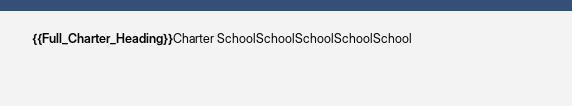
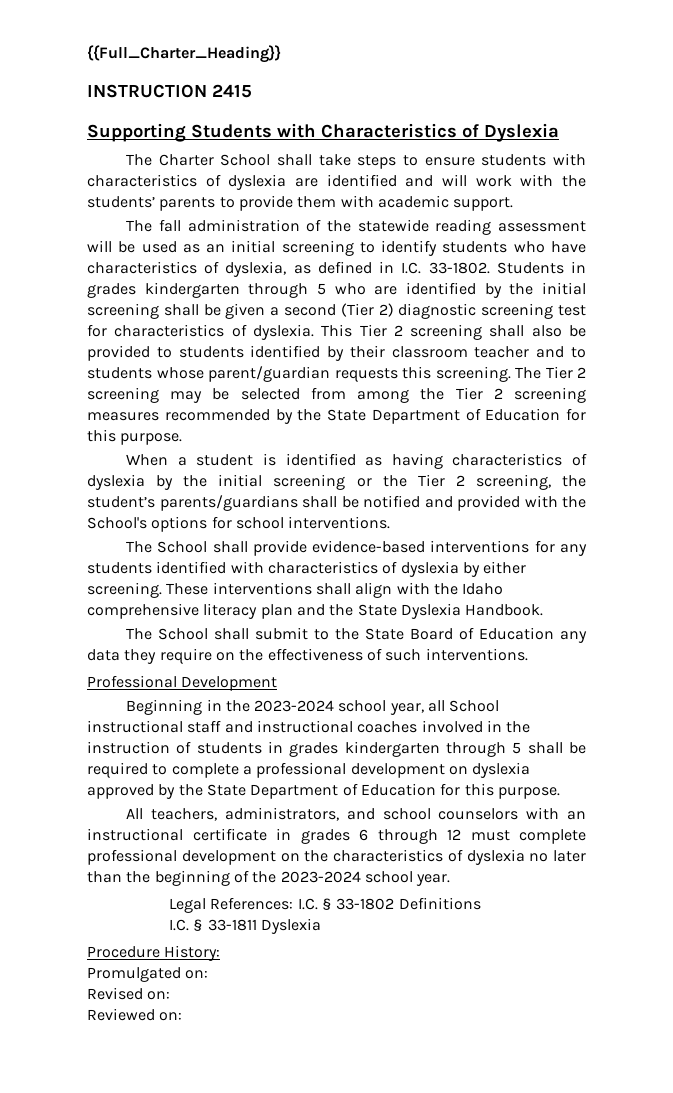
[32,33,413,46] {{Full_Charter_Heading}}Charter SchoolSchoolSchoolSchoolSchool -> [87,45,281,63] [87,84,252,98] [87,123,559,142] [126,153,586,169] [87,174,586,190] [87,195,514,211] [126,219,586,235] [87,240,586,256] [87,261,586,277] [87,282,586,298] [87,303,587,319] [87,324,587,340] [87,345,586,361] [87,366,586,382] [87,387,586,403] [87,408,586,424] [87,429,183,445] [126,453,587,469] [87,474,587,490] [87,495,586,511] [87,516,391,532] [126,540,587,556] [87,561,527,577] [87,582,504,598] [87,603,544,619] [126,627,587,643] [87,648,528,664] [87,675,278,691] [126,699,500,715] [87,720,531,733] [87,741,586,757] [87,762,531,778] [87,783,560,799] [126,807,586,821] [87,828,586,844] [87,849,586,865] [87,870,451,886] [168,897,481,913] [168,918,321,934] [87,945,221,961] [87,967,209,982] [87,987,171,1000] [87,1008,183,1021] {{Full_Charter_Heading}} // INSTRUCTION 2415 // Supporting Students with Characteristics of Dyslexia // The Charter School shall take steps to ensure students with characteristics of dyslexia are identified and will work with the students’ parents to provide them with academic support. // The fall administration of the statewide reading assessment will be used as an initial screening to identify students who have characteristics of dyslexia, as defined in I.C. 33-1802. Students in grades kindergarten through 5 who are identified by the initial screening shall be given a second (Tier 2) diagnostic screening test for characteristics of dyslexia. This Tier 2 screening shall also be provided to students identified by their classroom teacher and to students whose parent/guardian requests this screening. The Tier 2 screening may be selected from among the Tier 2 screening measures recommended by the State Department of Education for this purpose. // When a student is identified as having characteristics of dyslexia by the initial screening or the Tier 2 screening, the student’s parents/guardians shall be notified and provided with the School's options for school interventions. // The School shall provide evidence-based interventions for any students identified with characteristics of dyslexia by either screening. These interventions shall align with the Idaho comprehensive literacy plan and the State Dyslexia Handbook. // The School shall submit to the State Board of Education any data they require on the effectiveness of such interventions. // Professional Development // Beginning in the 2023-2024 school year, all School instructional staff and instructional coaches involved in the instruction of students in grades kindergarten through 5 shall be required to complete a professional development on dyslexia approved by the State Department of Education for this purpose. // All teachers, administrators, and school counselors with an instructional certificate in grades 6 through 12 must complete professional development on the characteristics of dyslexia no later than the beginning of the 2023-2024 school year. // Legal References: I.C. § 33-1802 Definitions // I.C. § 33-1811 Dyslexia // Procedure History: // Promulgated on: // Revised on: // Reviewed on:

